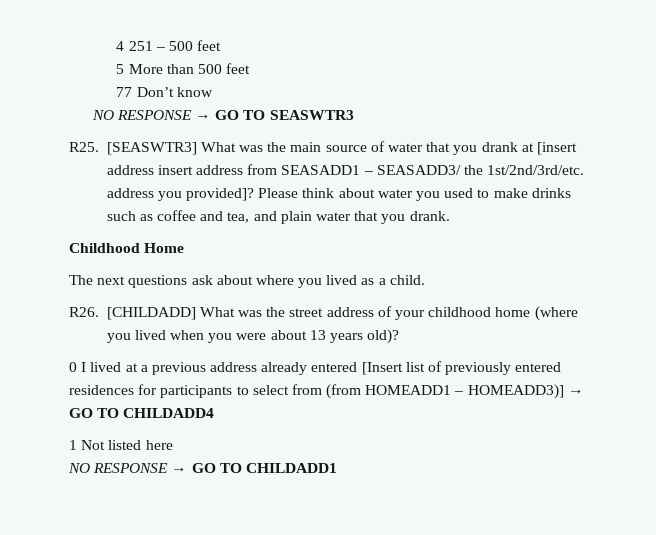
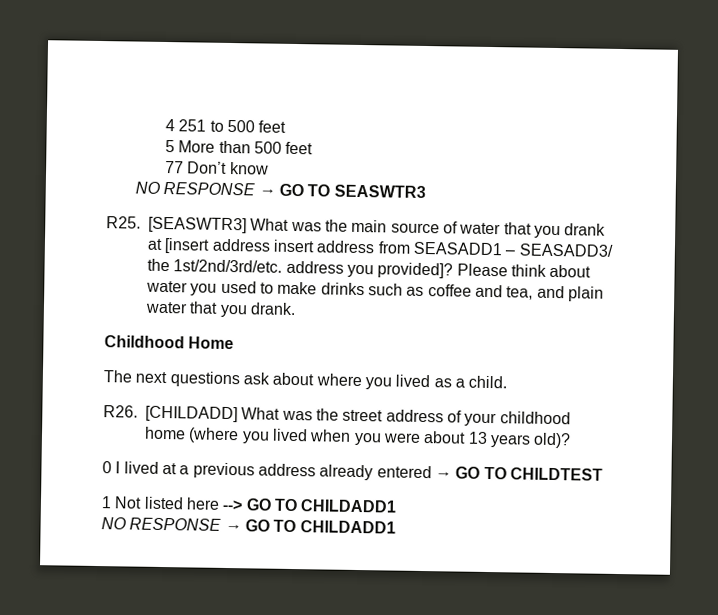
[155,47,165,51] – -> [209,120,224,132] to
[361,361,562,375] [69,384,584,399] [69,408,215,418] [Insert list of previously entered residences for participants to select from (from HOMEADD1 – HOMEADD3)] → GO TO CHILDADD4 -> [434,466,603,481] → GO TO CHILDTEST
(173, 445) none -> [222,498,398,513] --> GO TO CHILDADD1

